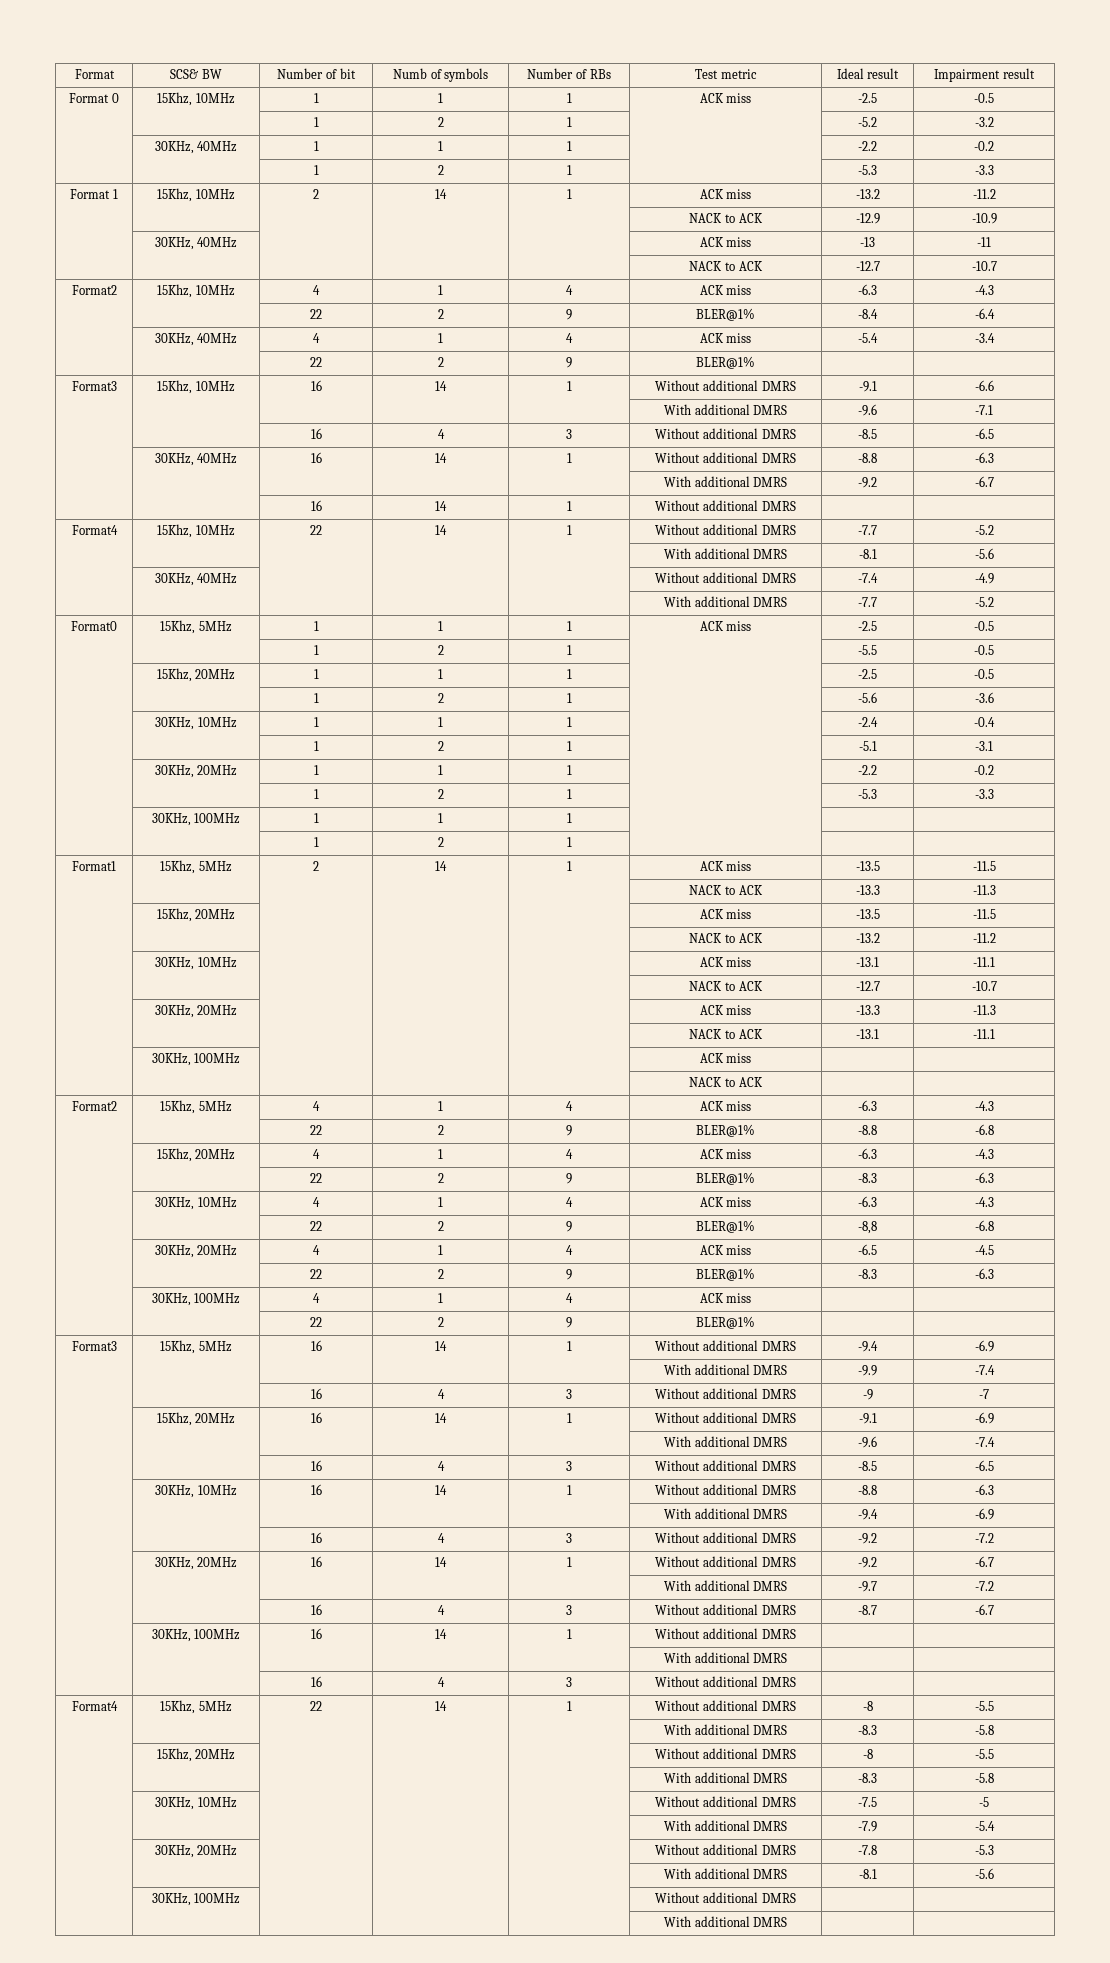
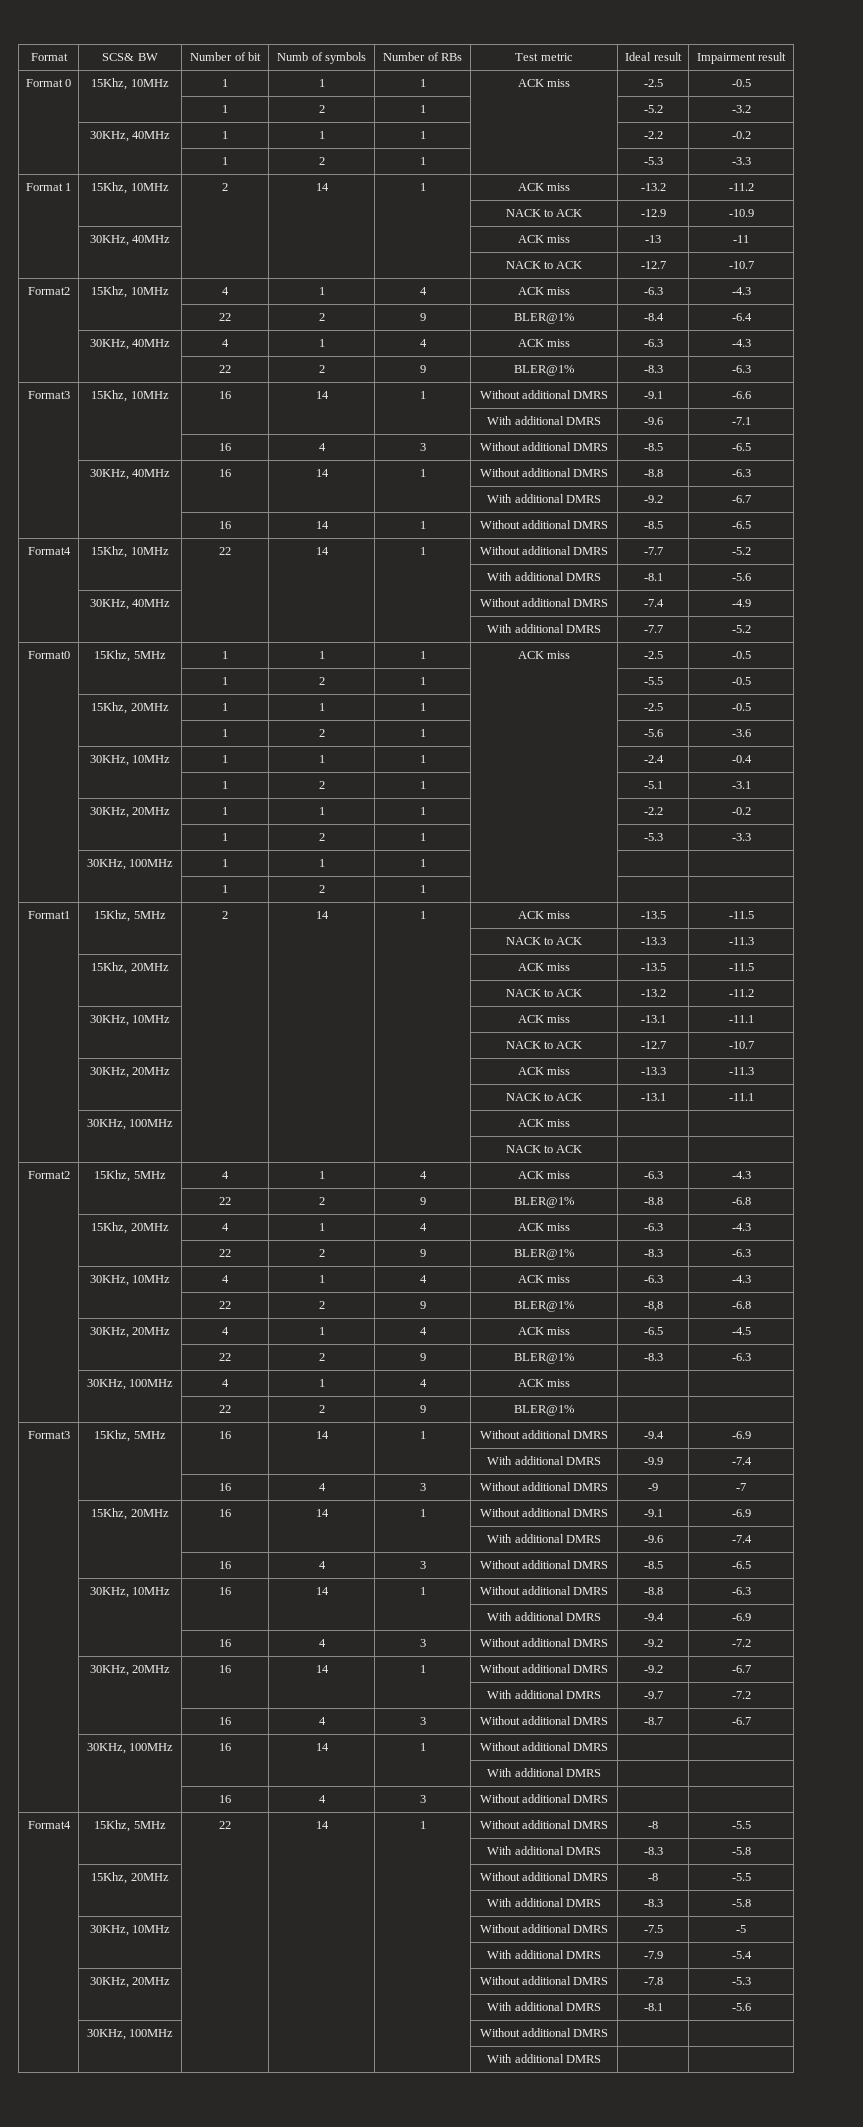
[858,333,878,343] [974,333,995,343] [310,357,322,367] [437,357,444,367] [566,357,572,368] [696,356,755,369] -5.4 | -3.4 // | | 22 | 2 | 9 | BLER@1% | | -> [643,339,663,347] [731,339,751,347] [219,365,232,373] [318,365,325,373] [419,365,426,373] [514,365,574,376] [643,365,663,373] [731,365,751,373] -6.3 | -4.3 // | | 22 | 2 | 9 | BLER@1% | -8.3 | -6.3
(796, 506) | -> [643,521,663,529] [731,521,751,529] -8.5 | -6.5

